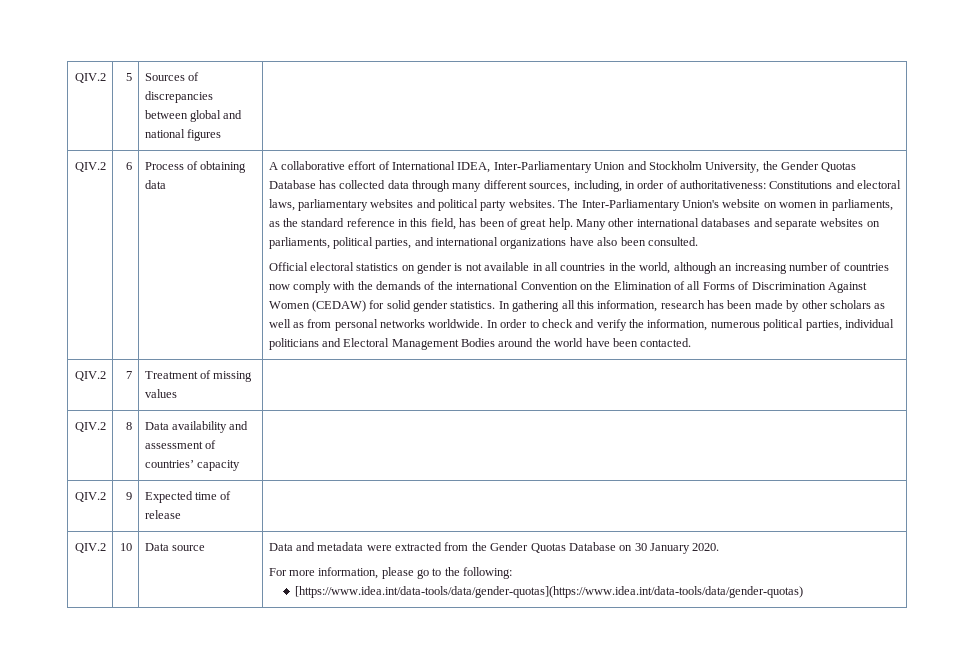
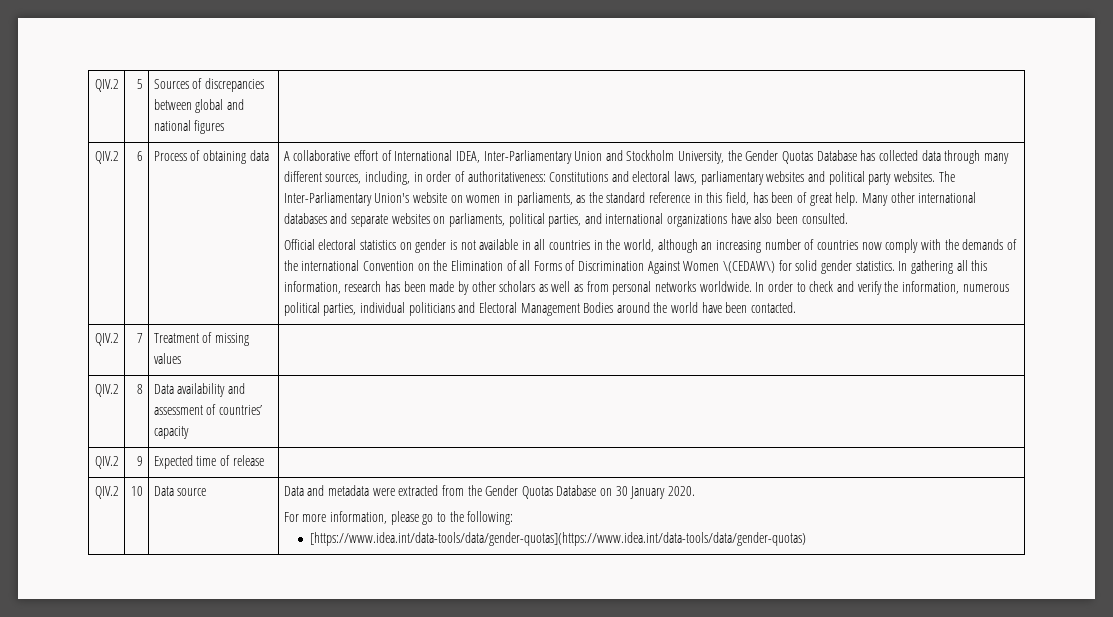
[311,300,366,312] (CEDAW) -> [723,261,776,273] \(CEDAW\)

